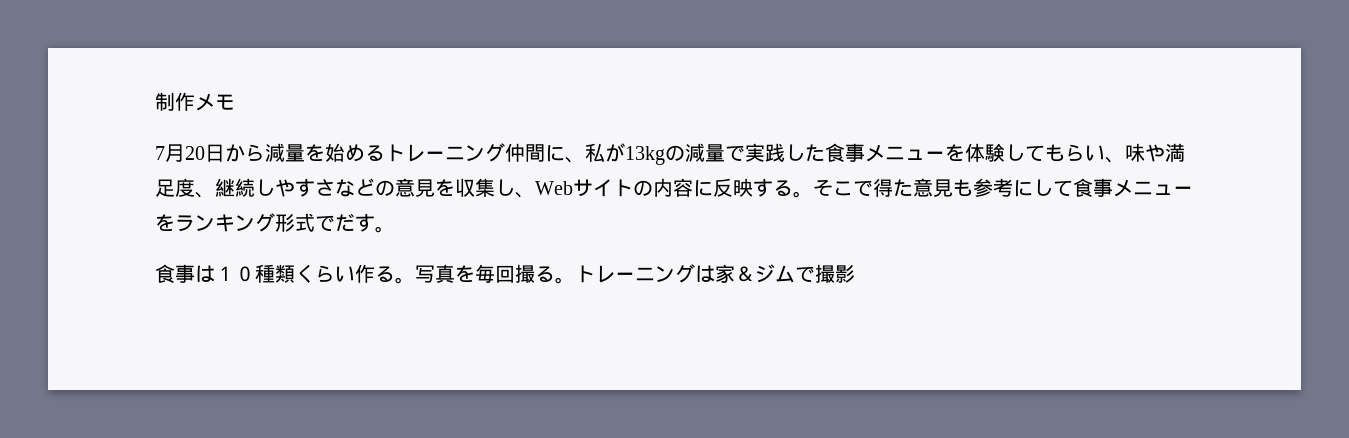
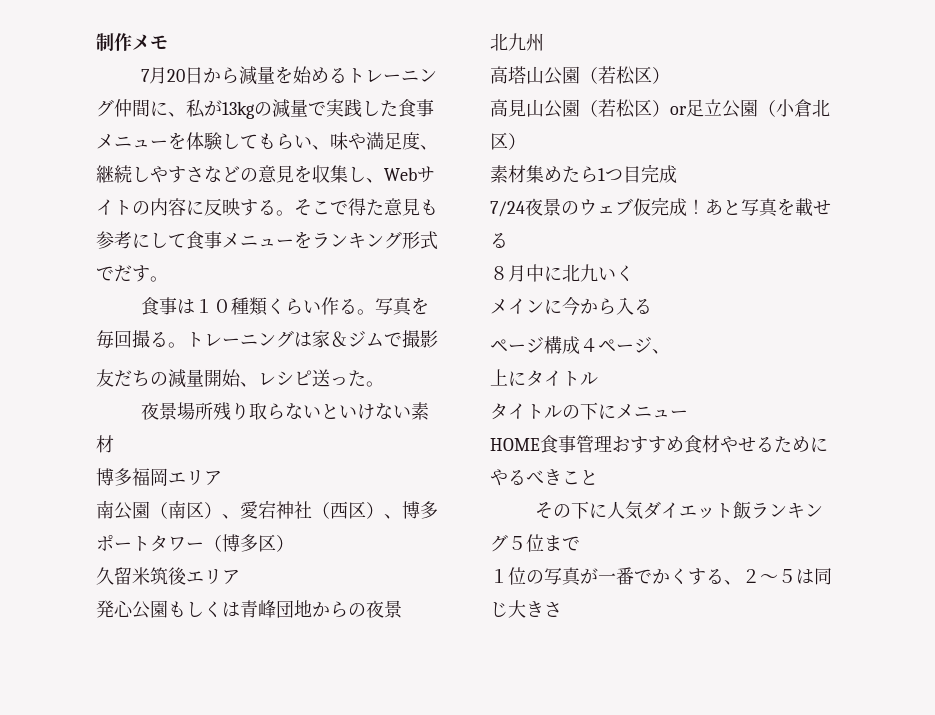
(855, 273) none -> [96,369,384,388] [141,402,430,421] [96,435,114,453] [96,468,222,486] [96,500,438,520] [96,534,294,552] [96,567,240,585] [96,600,402,619] [490,33,544,51] [490,66,670,85] [490,99,830,118] [490,132,526,150] [490,164,677,183] [490,197,831,217] [490,233,508,248] [490,264,634,282] [490,297,652,316] [490,336,670,354] [490,369,598,387] [490,402,688,420] [490,435,828,453] [490,469,598,486] [535,501,824,519] [490,534,580,552] [490,567,832,586] [490,600,562,618] // 友だちの減量開始、レシピ送った。 // 夜景場所残り取らないといけない素材 // 博多福岡エリア // 南公園（南区）、愛宕神社（西区）、博多ポートタワー（博多区） // 久留米筑後エリア // 発心公園もしくは青峰団地からの夜景 // 北九州 // 高塔山公園（若松区） // 高見山公園（若松区）or足立公園（小倉北区） // 素材集めたら1つ目完成 // 7/24夜景のウェブ仮完成！あと写真を載せる // ８月中に北九いく // メインに今から入る // ページ構成４ページ、 // 上にタイトル // タイトルの下にメニュー // HOME食事管理おすすめ食材やせるためにやるべきこと // その下に人気ダイエット飯ランキング５位まで // １位の写真が一番でかくする、２～５は同じ大きさ

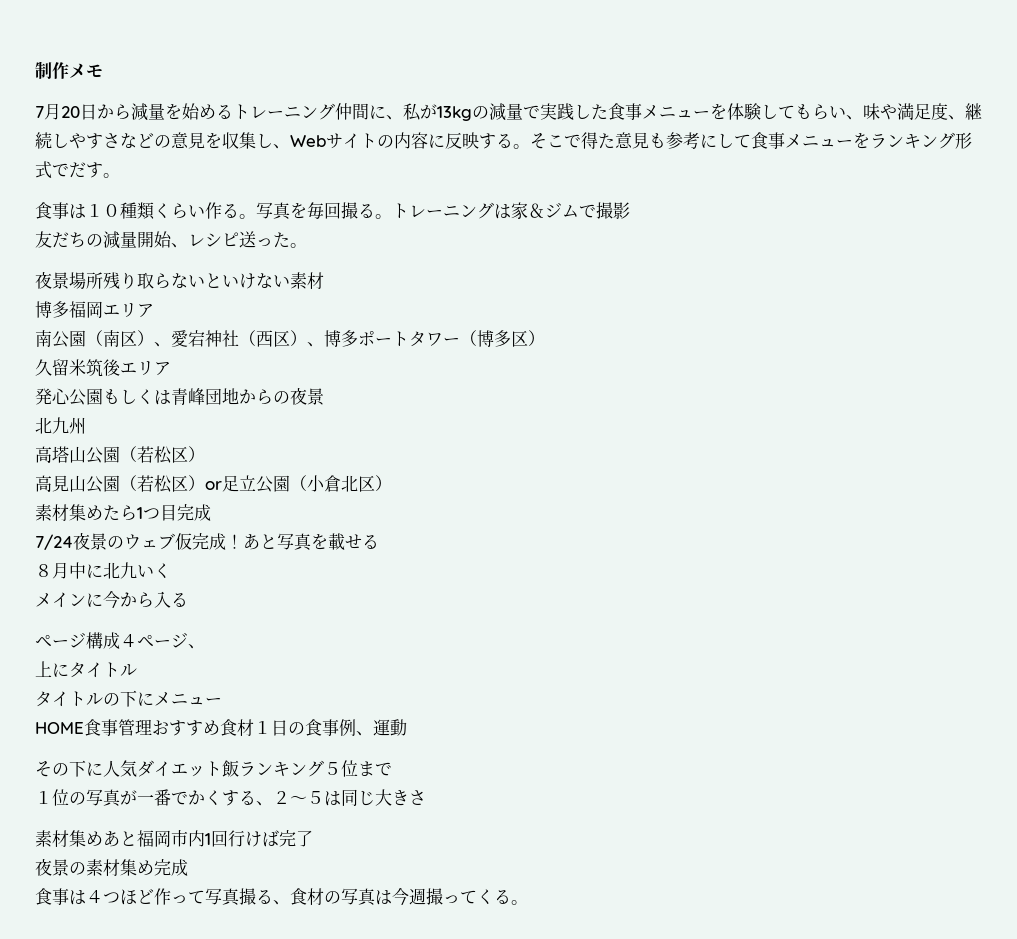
[720,436,828,453] [490,469,598,486] やせるためにやるべきこと -> [254,719,407,736] １日の食事例、運動
(562, 609) none -> [35,830,313,848] [35,859,188,877] [35,887,528,906] // 素材集めあと福岡市内1回行けば完了 // 夜景の素材集め完成 // 食事は４つほど作って写真撮る、食材の写真は今週撮ってくる。

